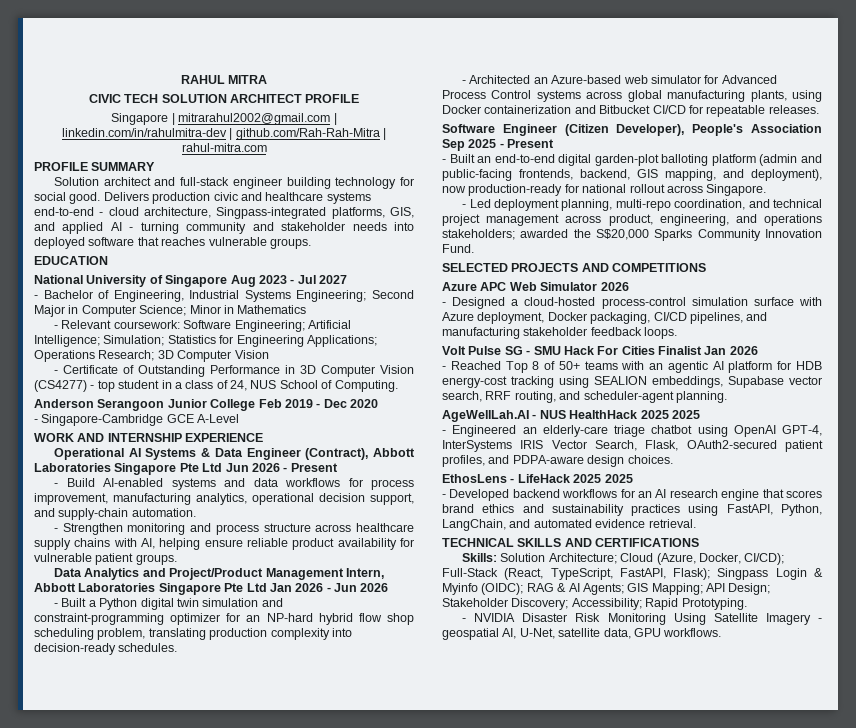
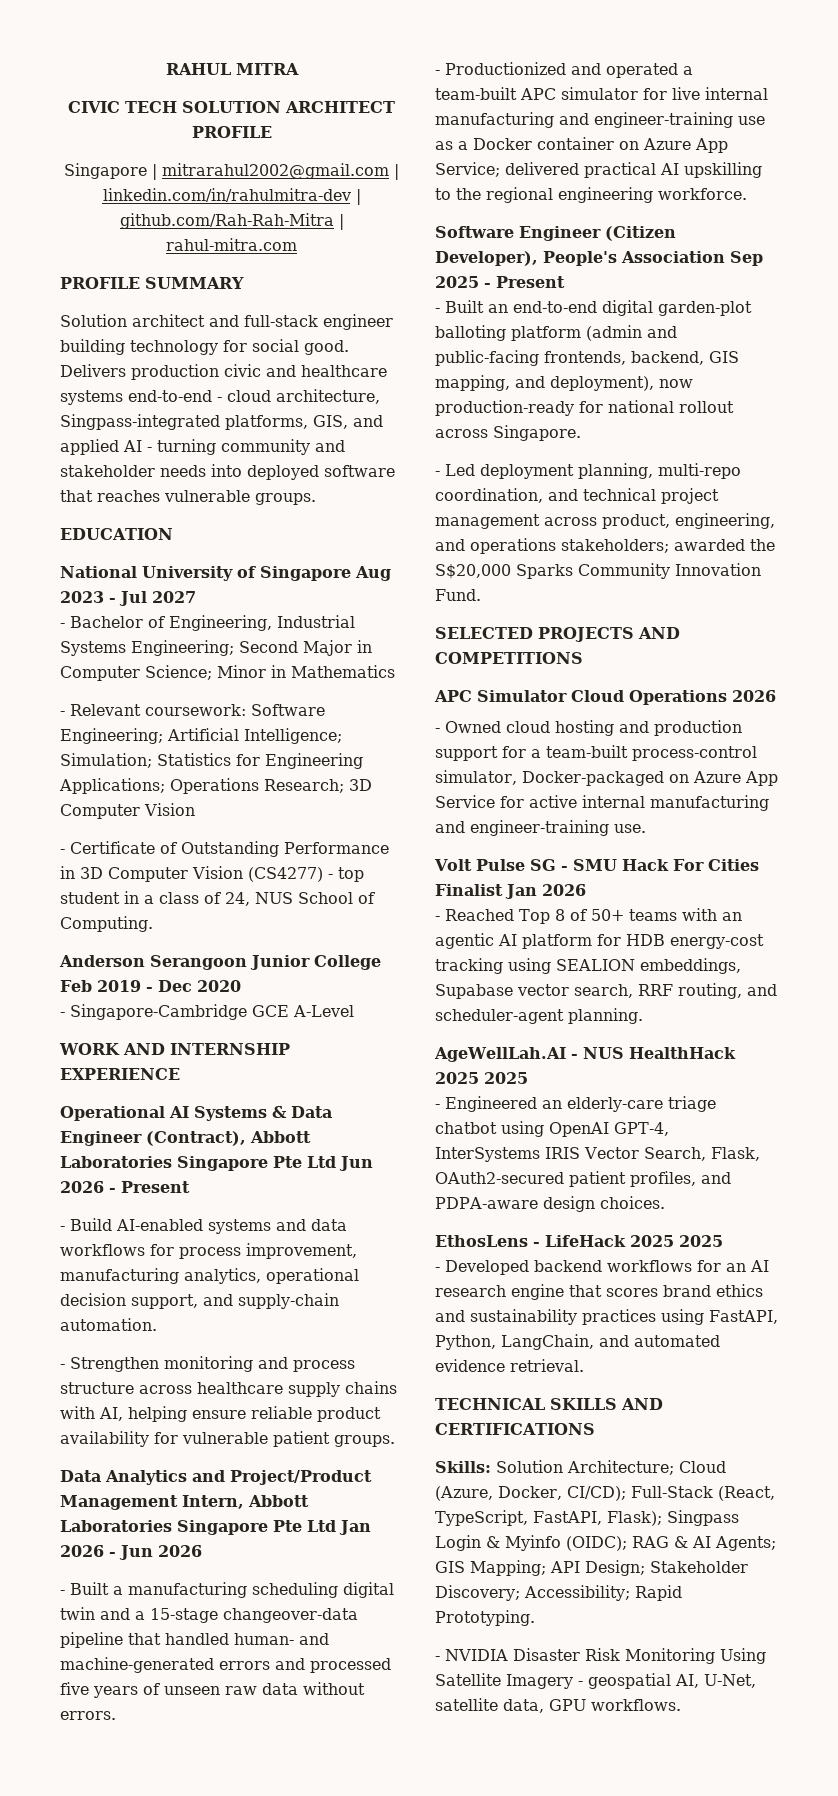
[99,598,283,610] [34,613,415,625] [34,628,352,640] [34,643,178,655] [462,75,777,84] [442,90,822,102] [442,105,819,117] Python digital twin simulation and constraint-programming optimizer for an NP-hard hybrid flow shop scheduling problem, translating production complexity into decision-ready schedules. // - Architected an Azure-based web simulator for Advanced Process Control systems across global manufacturing plants, using Docker containerization and Bitbucket CI/CD for repeatable releases. -> [128,1582,394,1598] [60,1607,358,1623] [60,1632,329,1648] [60,1657,391,1673] [60,1682,365,1698] [60,1711,116,1720] [435,62,693,78] [435,87,768,100] [435,112,765,128] [435,137,728,153] [435,162,762,178] [435,187,747,203] manufacturing scheduling digital twin and a 15-stage changeover-data pipeline that handled human- and machine-generated errors and processed five years of unseen raw data without errors. // - Productionized and operated a team-built APC simulator for live internal manufacturing and engineer-training use as a Docker container on Azure App Service; delivered practical AI upskilling to the regional engineering workforce.
[442,282,629,291] [442,297,822,309] [442,312,768,324] [442,327,678,339] Azure APC Web Simulator 2026 // - Designed a cloud-hosted process-control simulation surface with Azure deployment, Docker packaging, CI/CD pipelines, and manufacturing stakeholder feedback loops. -> [434,690,776,705] [435,720,742,736] [435,745,757,761] [435,770,778,786] [435,795,769,811] [435,820,646,836] APC Simulator Cloud Operations 2026 // - Owned cloud hosting and production support for a team-built process-control simulator, Docker-packaged on Azure App Service for active internal manufacturing and engineer-training use.

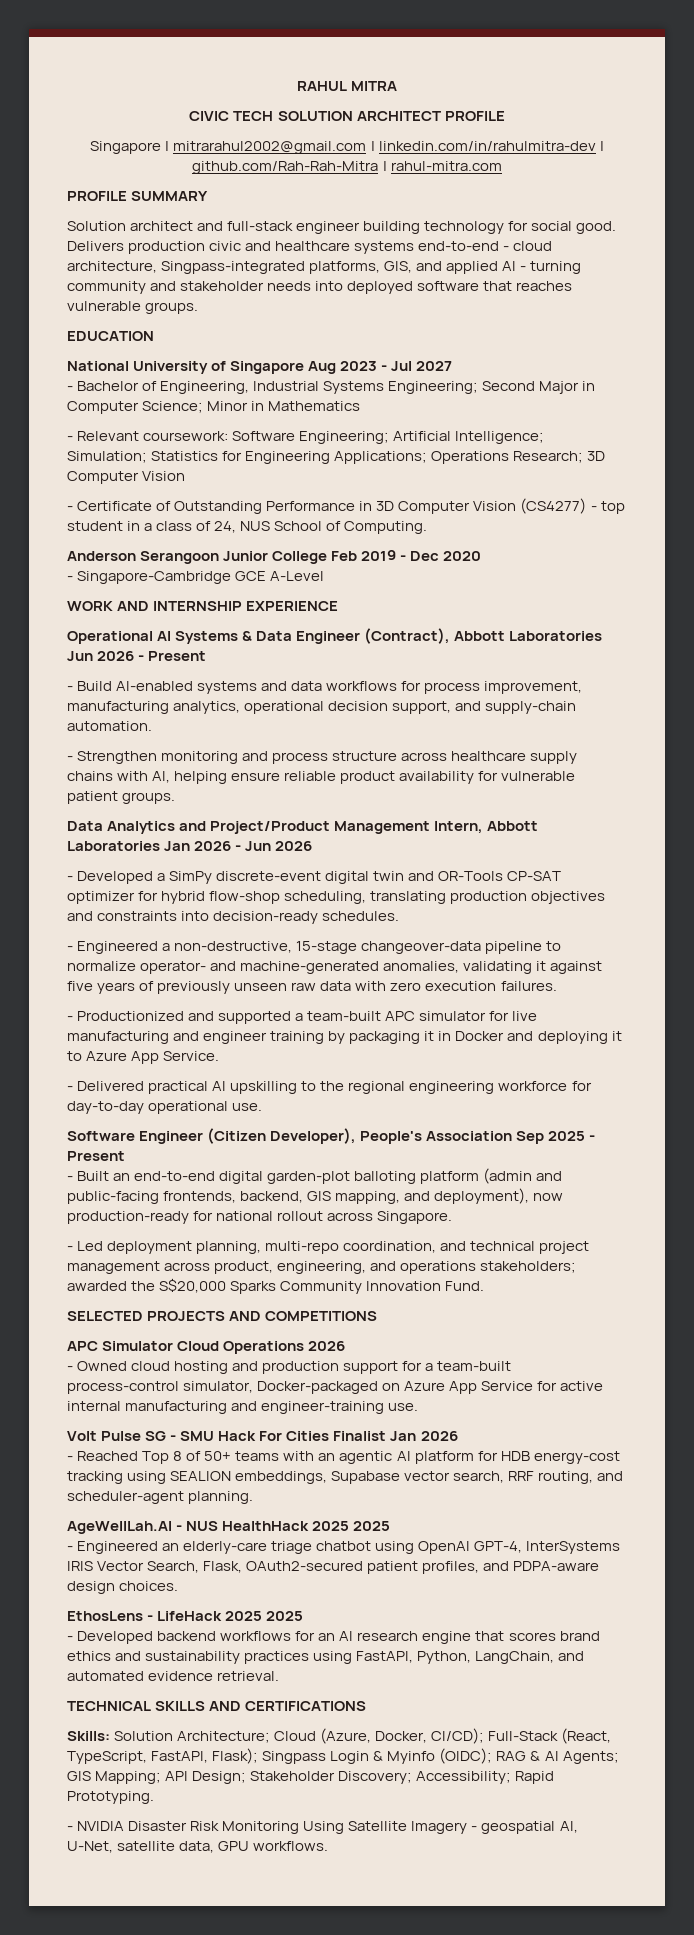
[177,1156,336,1171] Singapore Pte Ltd -> (603, 636) none
[177,1520,336,1535] Singapore Pte Ltd -> (160, 846) none
[70,1582,394,1598] [60,1607,358,1623] [60,1632,329,1648] [60,1657,391,1673] Built a manufacturing scheduling digital twin and a 15-stage changeover-data pipeline that handled human- and machine-generated errors and processed -> [77,871,562,884] [67,891,606,904] [67,911,400,924] [67,941,562,954] [67,961,603,974] Developed a SimPy discrete-event digital twin and OR-Tools CP-SAT optimizer for hybrid flow-shop scheduling, translating production objectives and constraints into decision-ready schedules. // - Engineered a non-destructive, 15-stage changeover-data pipeline to normalize operator- and machine-generated anomalies, validating it against
(160, 1689) none -> [157,981,231,994] previously
[303,1682,365,1695] [60,1711,116,1720] without errors. -> [355,981,557,991] with zero execution failures.
[606,63,678,78] operated -> [218,1011,292,1024] supported
[705,87,768,100] [435,112,765,128] [435,137,728,153] [435,162,579,177] internal manufacturing and engineer-training use as a Docker container on Azure App Service; delivered -> [67,1031,622,1044] [67,1051,220,1064] [67,1081,145,1091] manufacturing and engineer training by packaging it in Docker and deploying it to Azure App Service. // - Delivered
[658,188,747,200] workforce. -> [498,1081,592,1091] [67,1101,263,1114] workforce for day-to-day operational use.

